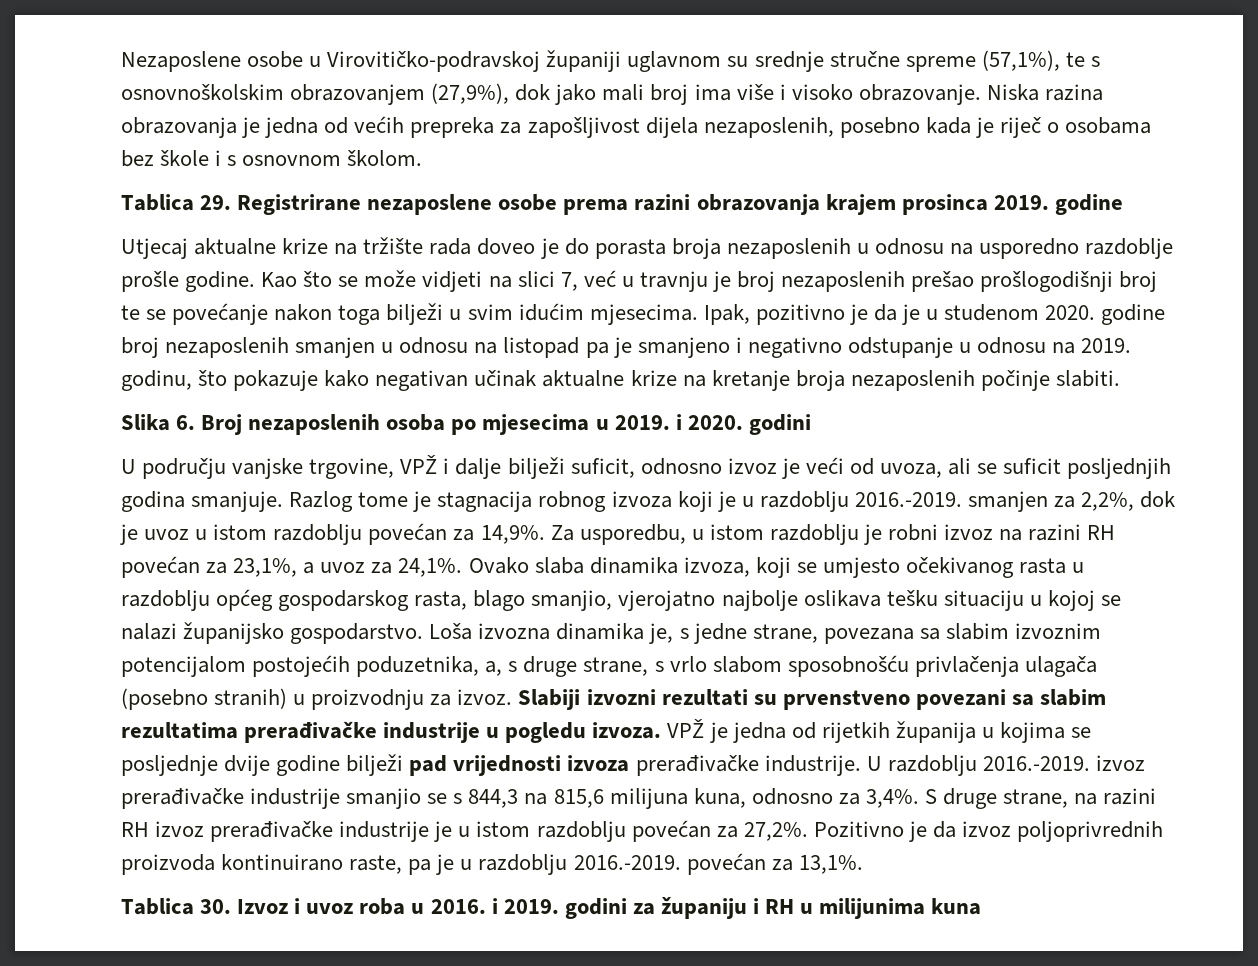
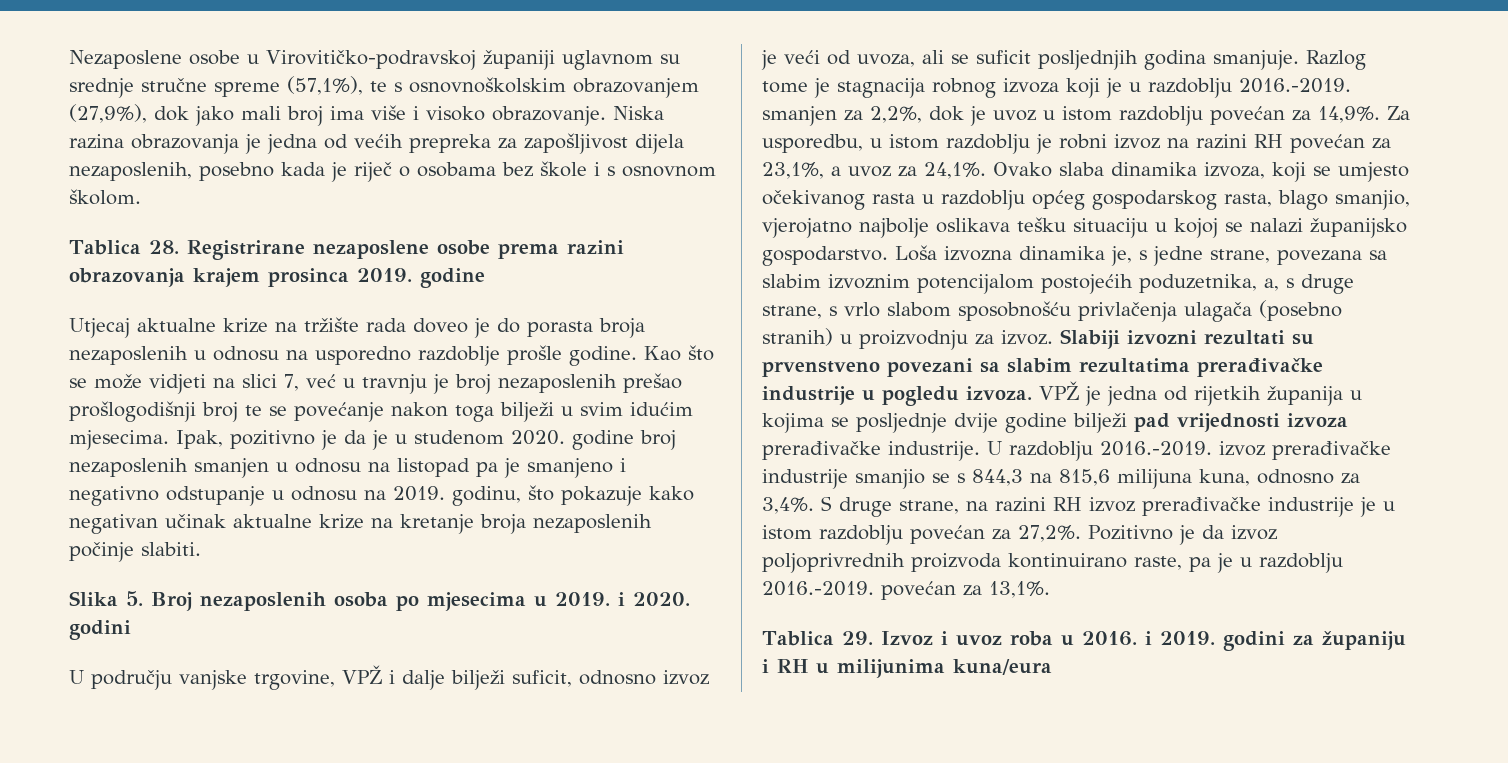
[200,195,232,210] 29. -> [148,240,179,254] 28.
[176,415,196,430] 6. -> [126,591,143,606] 5.
[200,899,232,914] 30. -> [841,631,873,645] 29.
[931,898,982,915] kuna -> [953,659,1052,675] kuna/eura

